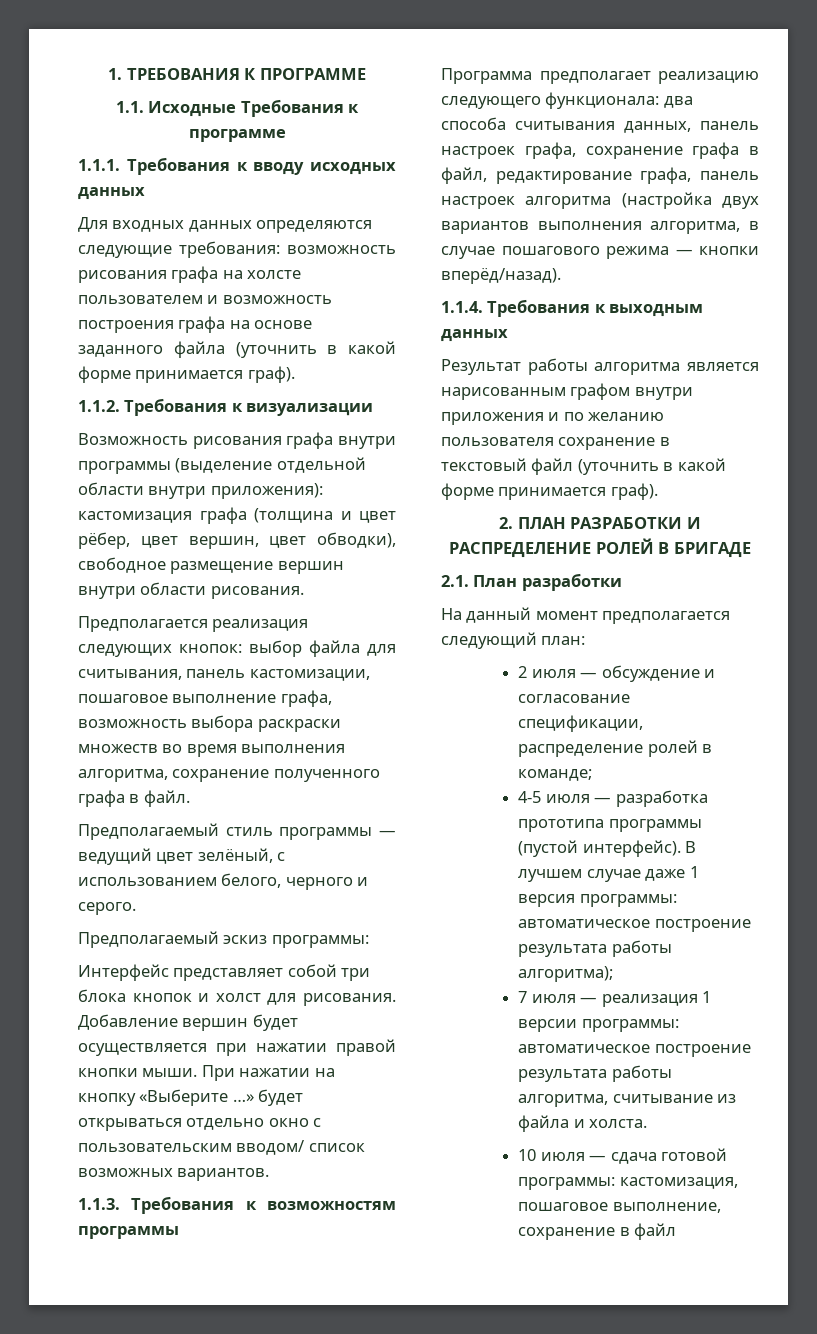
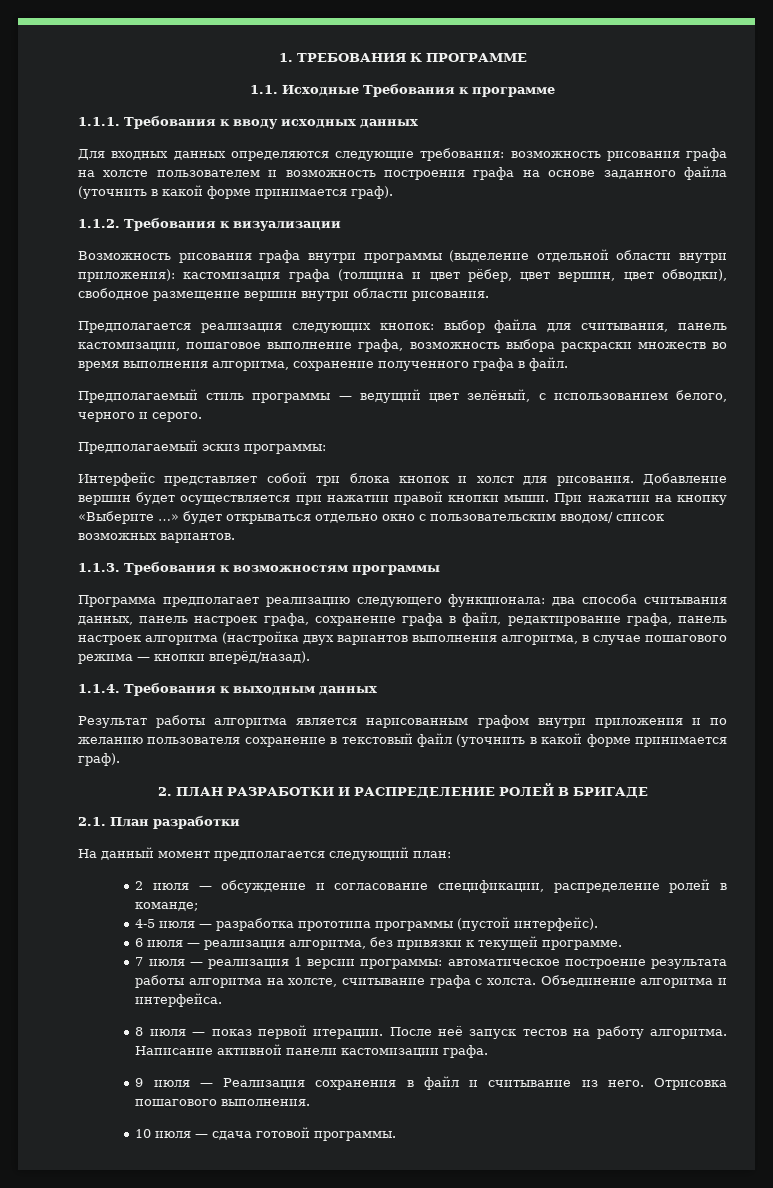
[685,841,697,853] [518,866,699,882] [518,894,677,907] [518,919,751,932] [518,940,672,957] [518,966,614,982] В лучшем случае даже 1 версия программы: автоматическое построение результата работы алгоритма); -> [135,936,623,950] // 6 июля — реализация алгоритма, без привязки к текущей программе.
[518,1094,737,1107] [518,1115,648,1132] алгоритма, считывание из файла и холста. -> [189,975,727,988] [135,993,223,1007] [135,1025,728,1039] [135,1044,489,1058] [135,1076,727,1090] [135,1099,311,1106] алгоритма на холсте, считывание графа с холста. Объединение алгоритма и интерфейса. // 8 июля — показ первой итерации. После неё запуск тестов на работу алгоритма. Написание активной панели кастомизации графа. // 9 июля — Реализация сохранения в файл и считывание из него. Отрисовка пошагового выполнения.
[518,1177,738,1190] [518,1202,721,1213] [518,1223,677,1240] программы: кастомизация, пошаговое выполнение, сохранение в файл -> [314,1131,397,1141] программы.

